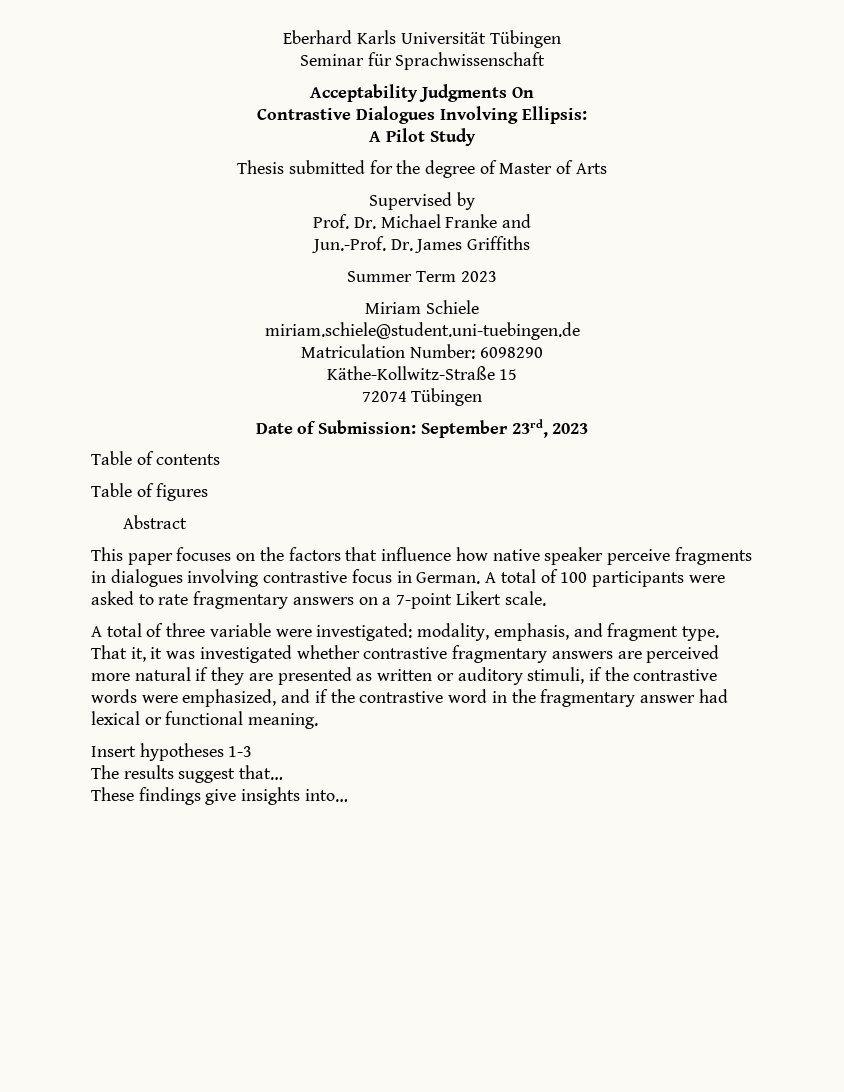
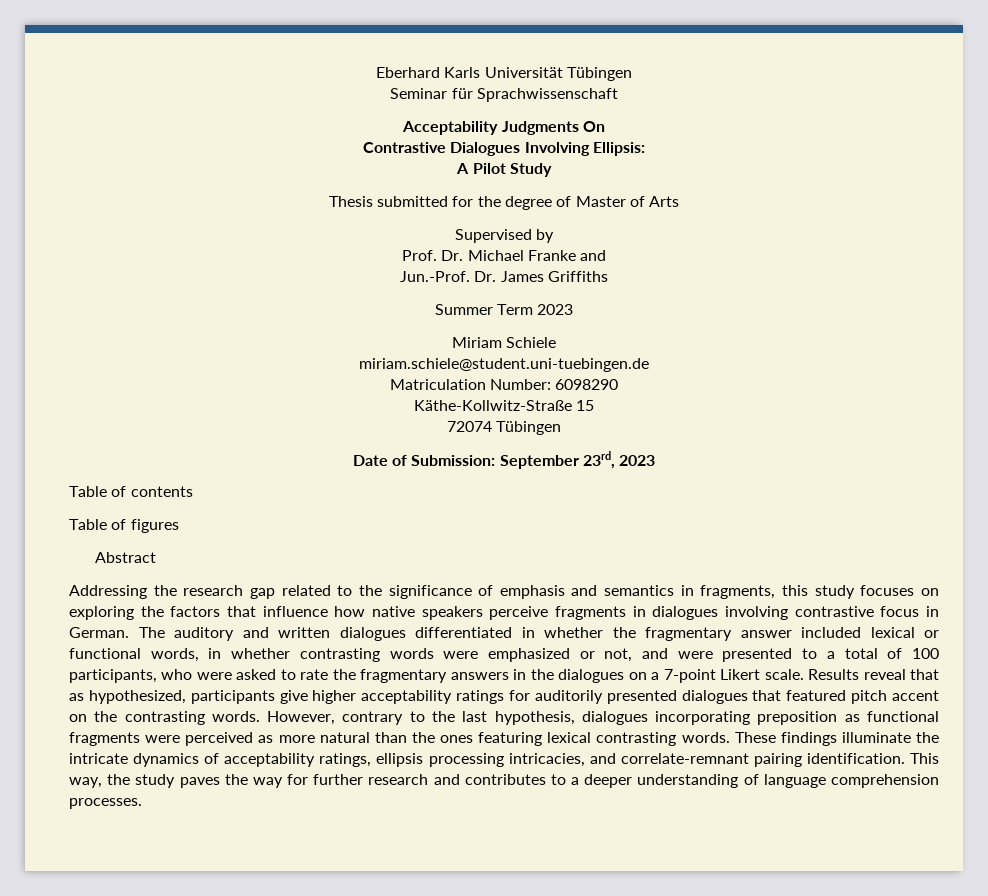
[91,547,173,565] This paper -> [69,585,855,599] Addressing the research gap related to the significance of emphasis and semantics in fragments, this study
(256, 557) none -> [69,606,134,620] exploring
[544,547,604,565] speaker -> [421,606,483,620] speakers
[485,572,497,583] A -> [138,627,939,641] [69,648,835,662] The auditory and written dialogues differentiated in whether the fragmentary answer included lexical or functional words, in whether contrasting words were emphasized or not, and were presented to a
[591,571,684,587] participants -> [69,669,193,683] participants, who
[193,591,354,609] fragmentary answers -> [332,669,625,683] the fragmentary answers in the dialogues
[91,623,719,641] [91,645,720,663] [91,667,718,685] [91,689,728,707] [91,711,319,729] [91,743,253,761] [91,765,284,783] [91,787,348,805] // A total of three variable were investigated: modality, emphasis, and fragment type. That it, it was investigated whether contrastive fragmentary answers are perceived more natural if they are presented as written or auditory stimuli, if the contrastive words were emphasized, and if the contrastive word in the fragmentary answer had lexical or functional meaning. // Insert hypotheses 1-3 // The results suggest that… // These findings give insights into… -> [808,669,940,680] [69,690,940,704] [69,711,940,725] [69,732,939,746] [69,753,940,767] [69,774,939,788] [69,798,142,809] Results reveal that as hypothesized, participants give higher acceptability ratings for auditorily presented dialogues that featured pitch accent on the contrasting words. However, contrary to the last hypothesis, dialogues incorporating preposition as functional fragments were perceived as more natural than the ones featuring lexical contrasting words. These findings illuminate the intricate dynamics of acceptability ratings, ellipsis processing intricacies, and correlate-remnant pairing identification. This way, the study paves the way for further research and contributes to a deeper understanding of language comprehension processes.

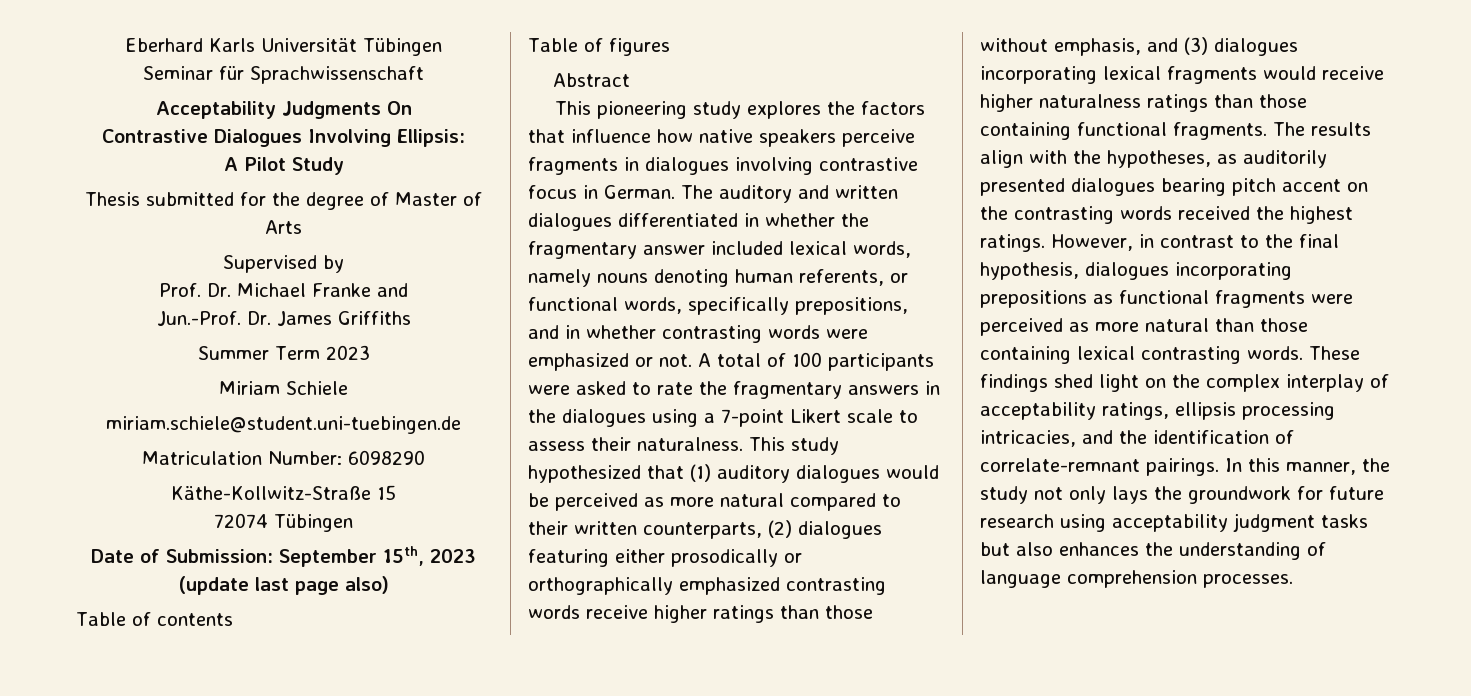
[582,451,656,469] 23rd, 2023 -> [383,546,476,566] [178,576,389,595] 15th, 2023 (update last page also)
[69,585,939,599] [69,606,134,620] Addressing the research gap related to the significance of emphasis and semantics in fragments, this study focuses on exploring -> [555,101,822,119] This pioneering study explores
[924,630,939,638] [69,648,199,662] or functional words, -> [853,241,911,258] [528,269,908,287] [528,297,908,315] [528,325,559,339] words, namely nouns denoting human referents, or functional words, specifically prepositions, and
[604,648,835,662] not, and were presented to a -> [659,353,711,367] not. A
[69,669,193,683] participants, who -> [828,353,934,371] participants
[628,672,647,680] on -> [652,409,698,427] using
[764,669,940,680] [69,690,531,704] scale. Results reveal that as hypothesized, participants give higher acceptability ratings for -> [847,409,918,423] [528,437,839,455] [528,464,939,483] [528,493,901,511] [528,520,882,539] [528,549,802,567] [528,577,886,595] [528,605,873,623] [980,37,1298,56] [980,66,1384,84] [980,94,1307,112] [980,122,1371,140] [980,150,1237,168] scale to assess their naturalness. This study hypothesized that (1) auditory dialogues would be perceived as more natural compared to their written counterparts, (2) dialogues featuring either prosodically or orthographically emphasized contrasting words receive higher ratings than those without emphasis, and (3) dialogues incorporating lexical fragments would receive higher naturalness ratings than those containing functional fragments. The results align with the hypotheses, as
[752,690,847,701] that featured -> [1161,178,1226,196] bearing
[211,711,488,725] words. However, contrary to the last -> [1120,206,1353,224] [980,234,1339,252] words received the highest ratings. However, in contrast to the final
[757,711,838,725] preposition -> [980,290,1087,308] prepositions
[411,732,543,746] the ones featuring -> [1260,318,1308,332] [980,346,1071,364] those containing
[841,732,939,743] [69,753,200,767] illuminate the intricate dynamics -> [1054,374,1364,392] shed light on the complex interplay
[620,753,940,767] [69,774,633,788] correlate-remnant pairing identification. This way, the study paves the way for further research and contributes to a deeper -> [1119,430,1294,444] [980,458,1390,476] [980,486,1384,504] [980,513,1368,532] [980,542,1173,556] the identification of correlate-remnant pairings. In this manner, the study not only lays the groundwork for future research using acceptability judgment tasks but also enhances the

